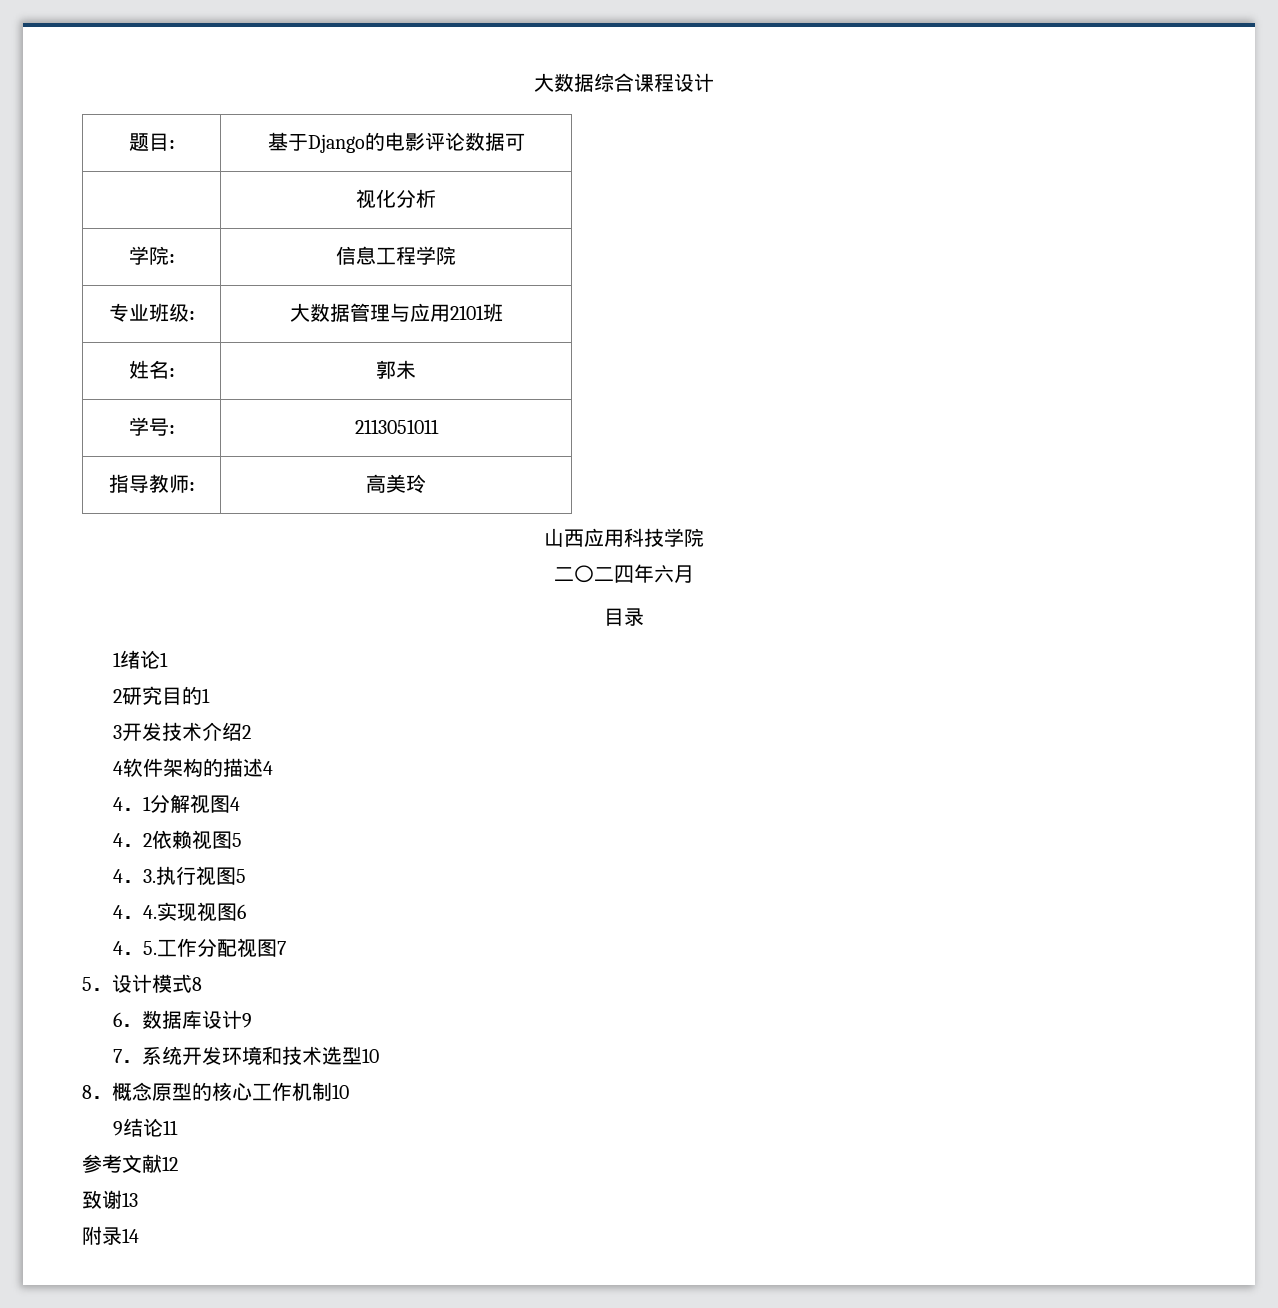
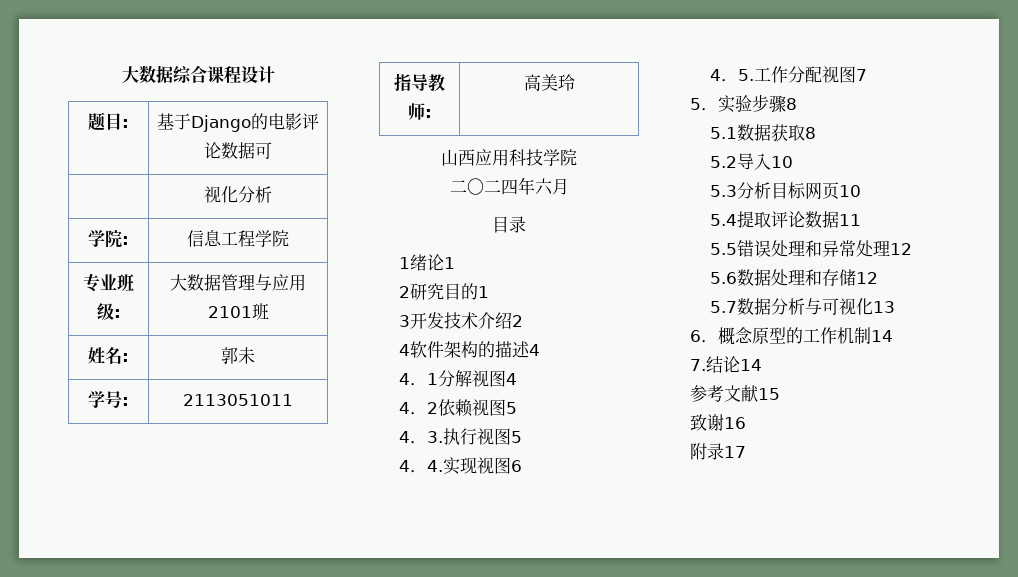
[112,974,202,993] [112,1010,252,1029] [112,1046,379,1065] [82,1085,92,1099] 设计模式8 // 6．数据库设计9 // 7．系统开发环境和技术选型10 // 8 -> [718,94,797,113] [710,124,817,141] [710,153,794,170] [710,182,862,200] [710,211,862,228] [710,240,913,257] [710,269,879,286] [710,298,896,315] [690,330,701,342] 实验步骤8 // 5.1数据获取8 // 5.2导入10 // 5.3分析目标网页10 // 5.4提取评论数据11 // 5.5错误处理和异常处理12 // 5.6数据处理和存储12 // 5.7数据分析与可视化13 // 6
[212,1082,252,1101] 核心 -> (803, 335) none
[332,1084,349,1099] [112,1118,178,1137] 10 // 9结论11 -> [871,330,893,342] [690,356,762,373] 14 // 7.结论14
[162,1156,178,1171] 12 -> [758,388,780,400] 15
[122,1192,138,1207] 13 -> [724,417,746,429] 16
[122,1228,139,1243] 14 -> [724,446,746,458] 17

